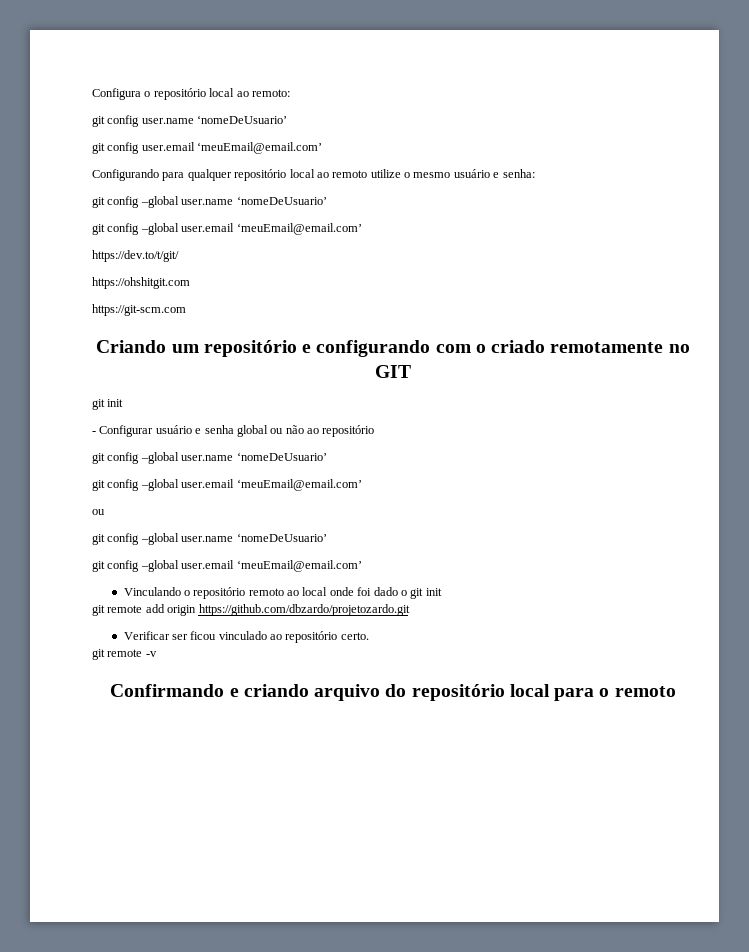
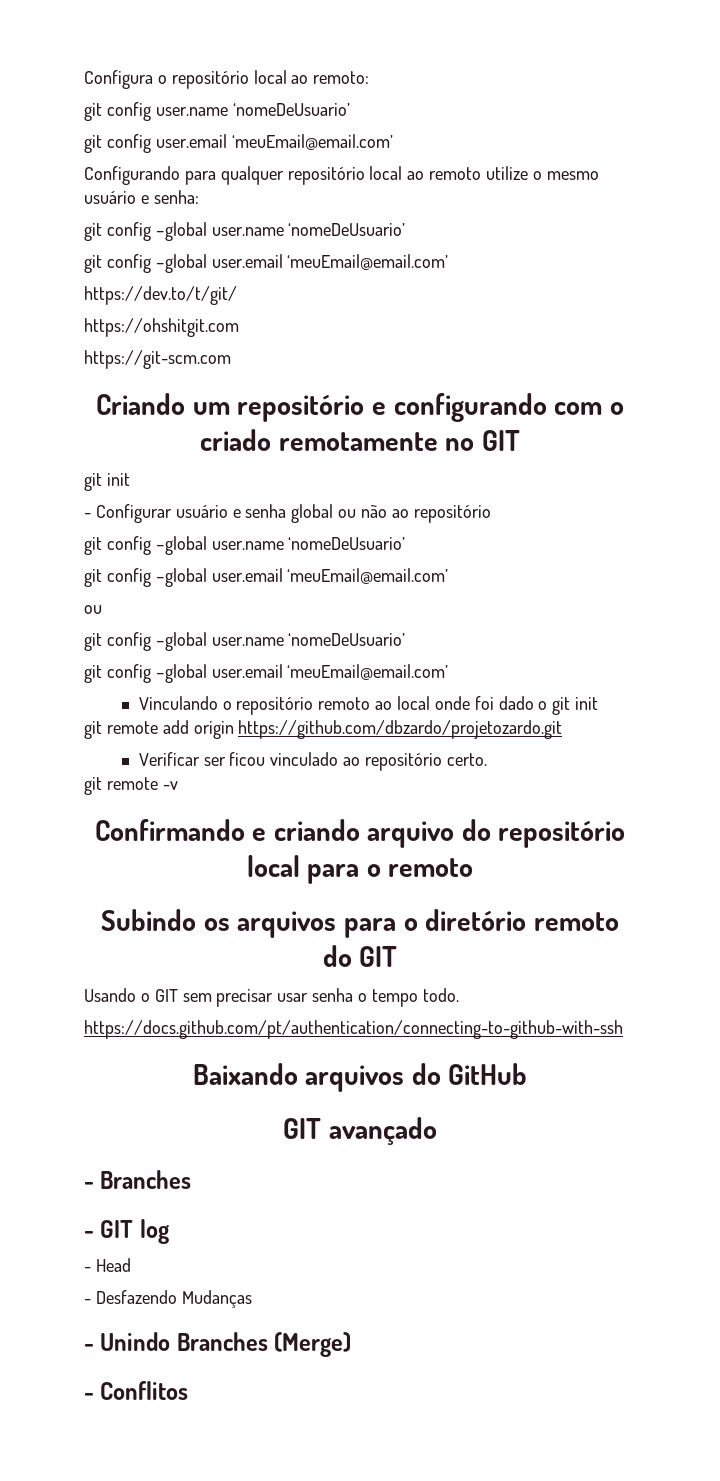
(676, 691) none -> [101,909,619,938] [322,945,398,967] [84,988,459,1007] [84,1020,623,1039] [192,1063,528,1092] [283,1117,437,1145] [84,1170,192,1189] [84,1219,169,1244] [84,1258,131,1272] [84,1290,252,1308] [84,1332,352,1357] [84,1381,189,1400] // Subindo os arquivos para o diretório remoto do GIT // Usando o GIT sem precisar usar senha o tempo todo. // https://docs.github.com/pt/authentication/connecting-to-github-with-ssh // Baixando arquivos do GitHub // GIT avançado // - Branches // - GIT log // - Head // - Desfazendo Mudanças // - Unindo Branches (Merge) // - Conflitos

